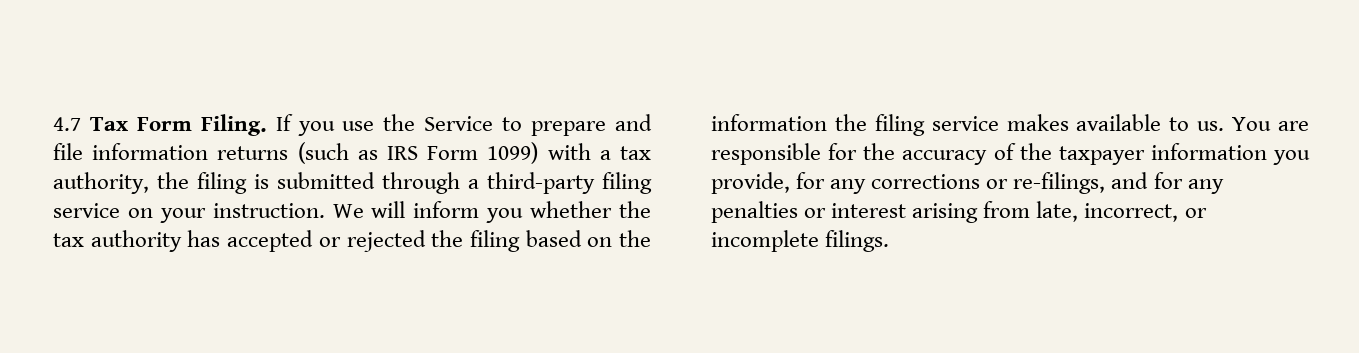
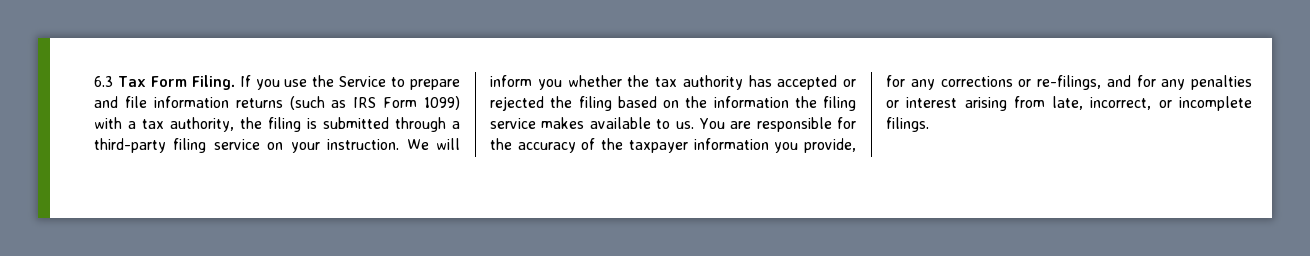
[53,117,81,131] 4.7 -> [94,76,113,87] 6.3

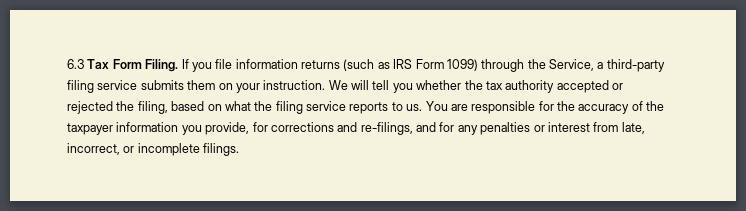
[284,75,461,90] [94,96,118,108] use the Service to prepare and -> (212, 67) none
[94,117,446,132] with a tax authority, the filing is submitted through -> [481,59,594,72] through the Service,
(260, 144) none -> [140,80,216,90] submits them
[490,75,532,87] inform -> [372,80,390,90] tell
[748,75,772,87] has -> (555, 86) none
[578,96,612,111] filing -> [137,101,168,114] filing,
[685,96,789,108] the information -> [224,101,251,111] what
[541,117,651,129] makes available -> [349,102,389,114] reports
[910,76,1032,90] any corrections or -> [270,122,358,132] corrections and
[964,97,1007,111] arising -> (590, 127) none

